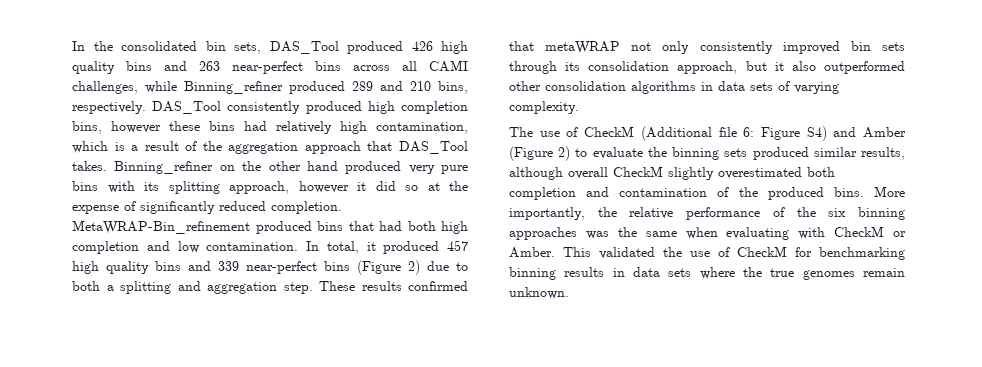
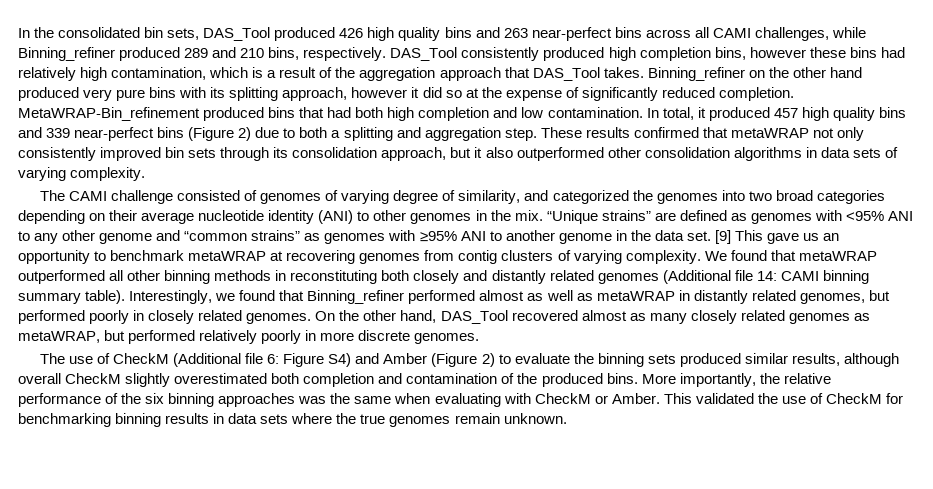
(579, 107) none -> [39,190,885,204] [18,210,914,224] [18,230,840,244] [18,250,877,264] [18,270,869,284] [18,290,890,304] [18,310,870,324] [18,330,480,344] // The CAMI challenge consisted of genomes of varying degree of similarity, and categorized the genomes into two broad categories depending on their average nucleotide identity (ANI) to other genomes in the mix. “Unique strains” are defined as genomes with <95% ANI to any other genome and “common strains” as genomes with ≥95% ANI to another genome in the data set. [9] This gave us an opportunity to benchmark metaWRAP at recovering genomes from contig clusters of varying complexity. We found that metaWRAP outperformed all other binning methods in reconstituting both closely and distantly related genomes (Additional file 14: CAMI binning summary table). Interestingly, we found that Binning_refiner performed almost as well as metaWRAP in distantly related genomes, but performed poorly in closely related genomes. On the other hand, DAS_Tool recovered almost as many closely related genomes as metaWRAP, but performed relatively poorly in more discrete genomes.

